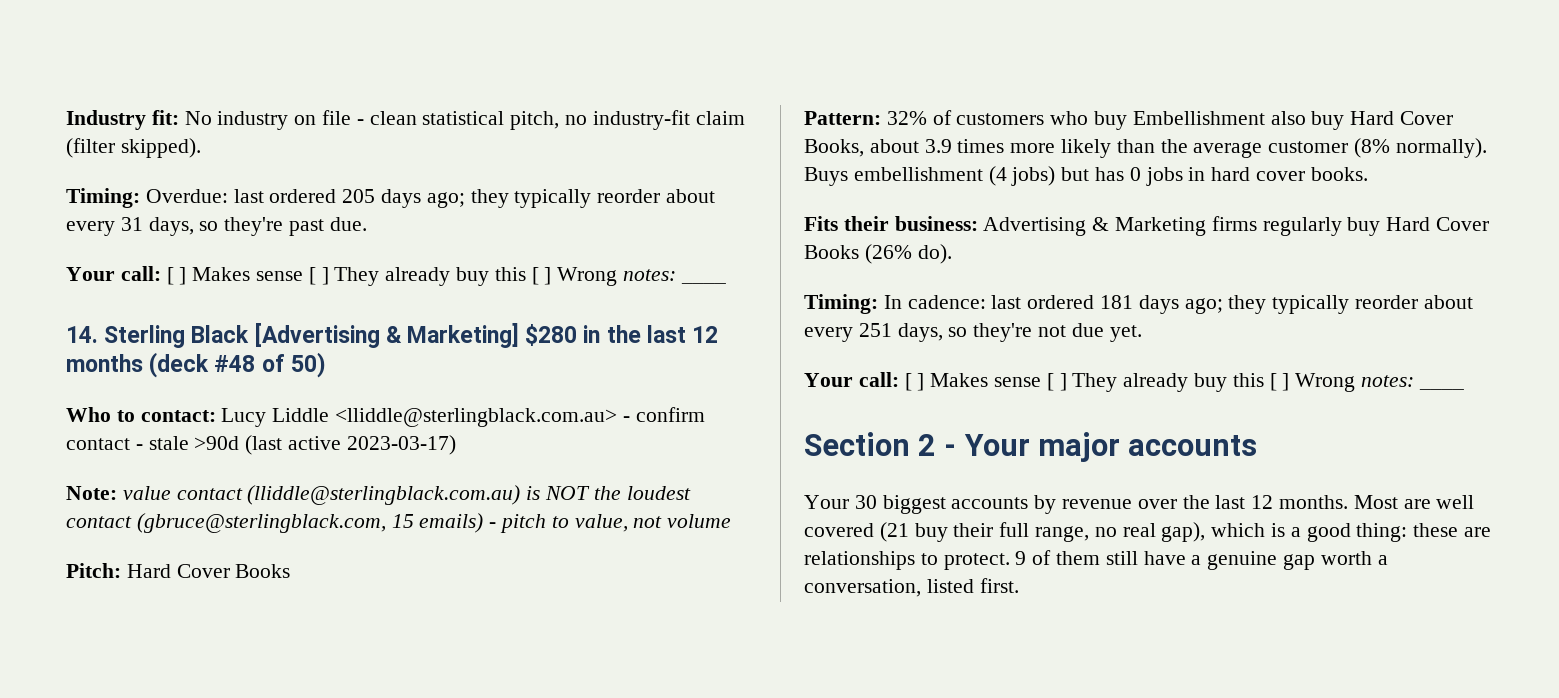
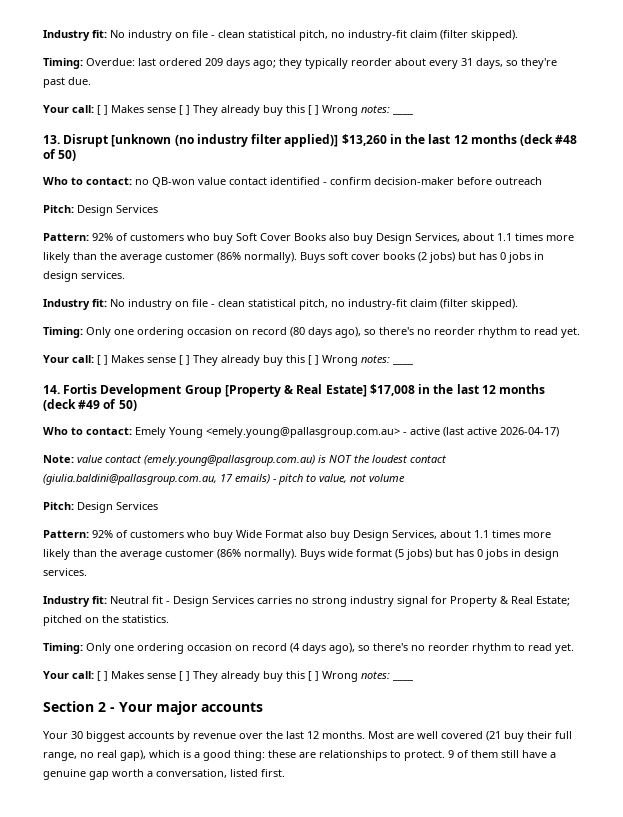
[342,189,376,203] 205 -> [205,58,223,66] 209
[66,323,578,348] 14. Sterling Black [Advertising & Marketing] $280 -> [43,134,387,147] 13. Disrupt [unknown (no industry filter applied)] $13,260
[221,407,705,427] [66,436,240,450] Lucy Liddle <lliddle@sterlingblack.com.au> - confirm contact - stale >90d -> [135,177,542,187] [43,205,158,216] [43,233,574,244] [43,252,544,263] [43,271,125,282] [43,299,518,310] [43,327,580,338] [43,355,390,366] [392,363,413,365] [43,384,546,397] [43,399,137,411] [43,427,440,438] no QB-won value contact identified - confirm decision-maker before outreach // Pitch: Design Services // Pattern: 92% of customers who buy Soft Cover Books also buy Design Services, about 1.1 times more likely than the average customer (86% normally). Buys soft cover books (2 jobs) but has 0 jobs in design services. // Industry fit: No industry on file - clean statistical pitch, no industry-fit claim (filter skipped). // Timing: Only one ordering occasion on record (80 days ago), so there's no reorder rhythm to read yet. // Your call: [ ] Makes sense [ ] They already buy this [ ] Wrong notes: ____ // 14. Fortis Development Group [Property & Real Estate] $17,008 in the last 12 months (deck #49 of 50) // Who to contact: Emely Young <emely.young@pallasgroup.com.au> - active
[346,435,456,455] 2023-03-17) -> [500,427,559,437] 2026-04-17)
[247,485,521,505] (lliddle@sterlingblack.com.au) -> [144,455,315,466] (emely.young@pallasgroup.com.au)
[136,513,414,533] (gbruce@sterlingblack.com, 15 -> [43,474,233,485] (giulia.baldini@pallasgroup.com.au, 17
[126,564,291,578] [804,110,1454,130] [804,138,1487,158] [804,166,1368,186] [804,216,1490,236] [804,244,952,264] [804,294,1473,314] [804,323,1104,342] Hard Cover Books // Pattern: 32% of customers who buy Embellishment also buy Hard Cover Books, about 3.9 times more likely than the average customer (8% normally). Buys embellishment (4 jobs) but has 0 jobs in hard cover books. // Fits their business: Advertising & Marketing firms regularly buy Hard Cover Books (26% do). // Timing: In cadence: last ordered 181 days ago; they typically reorder about every 251 days, so they're not due -> [77,502,158,513] [43,530,551,541] [43,549,559,560] [43,568,87,576] [43,596,570,607] [43,615,169,626] [43,643,552,654] Design Services // Pattern: 92% of customers who buy Wide Format also buy Design Services, about 1.1 times more likely than the average customer (86% normally). Buys wide format (5 jobs) but has 0 jobs in design services. // Industry fit: Neutral fit - Design Services carries no strong industry signal for Property & Real Estate; pitched on the statistics. // Timing: Only one ordering occasion on record (4 days ago), so there's no reorder rhythm to read

